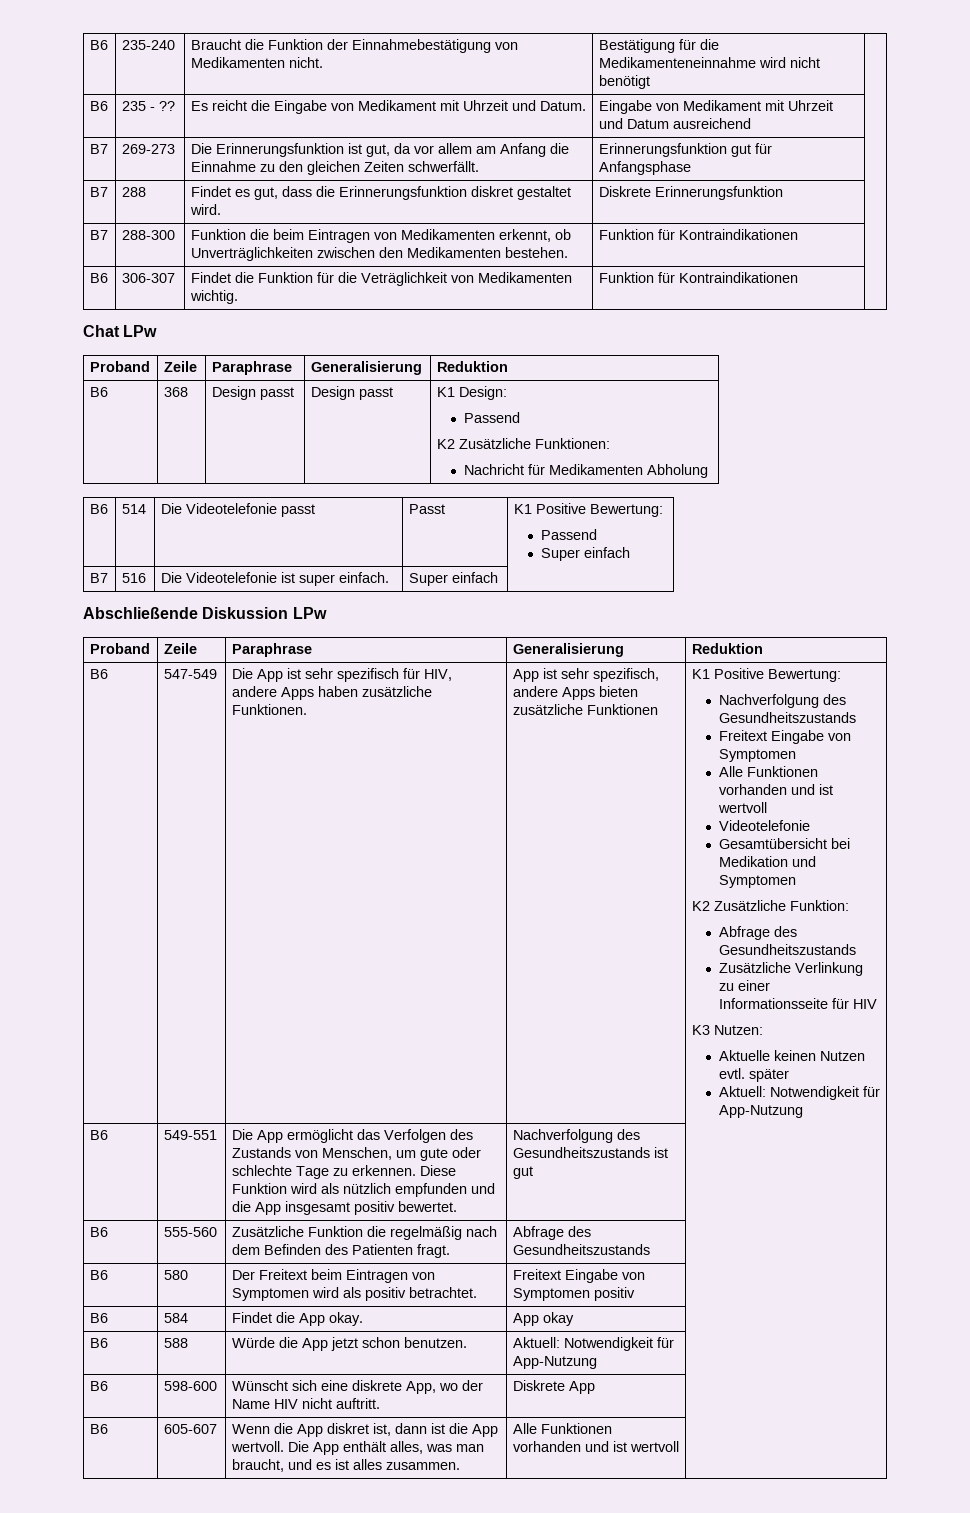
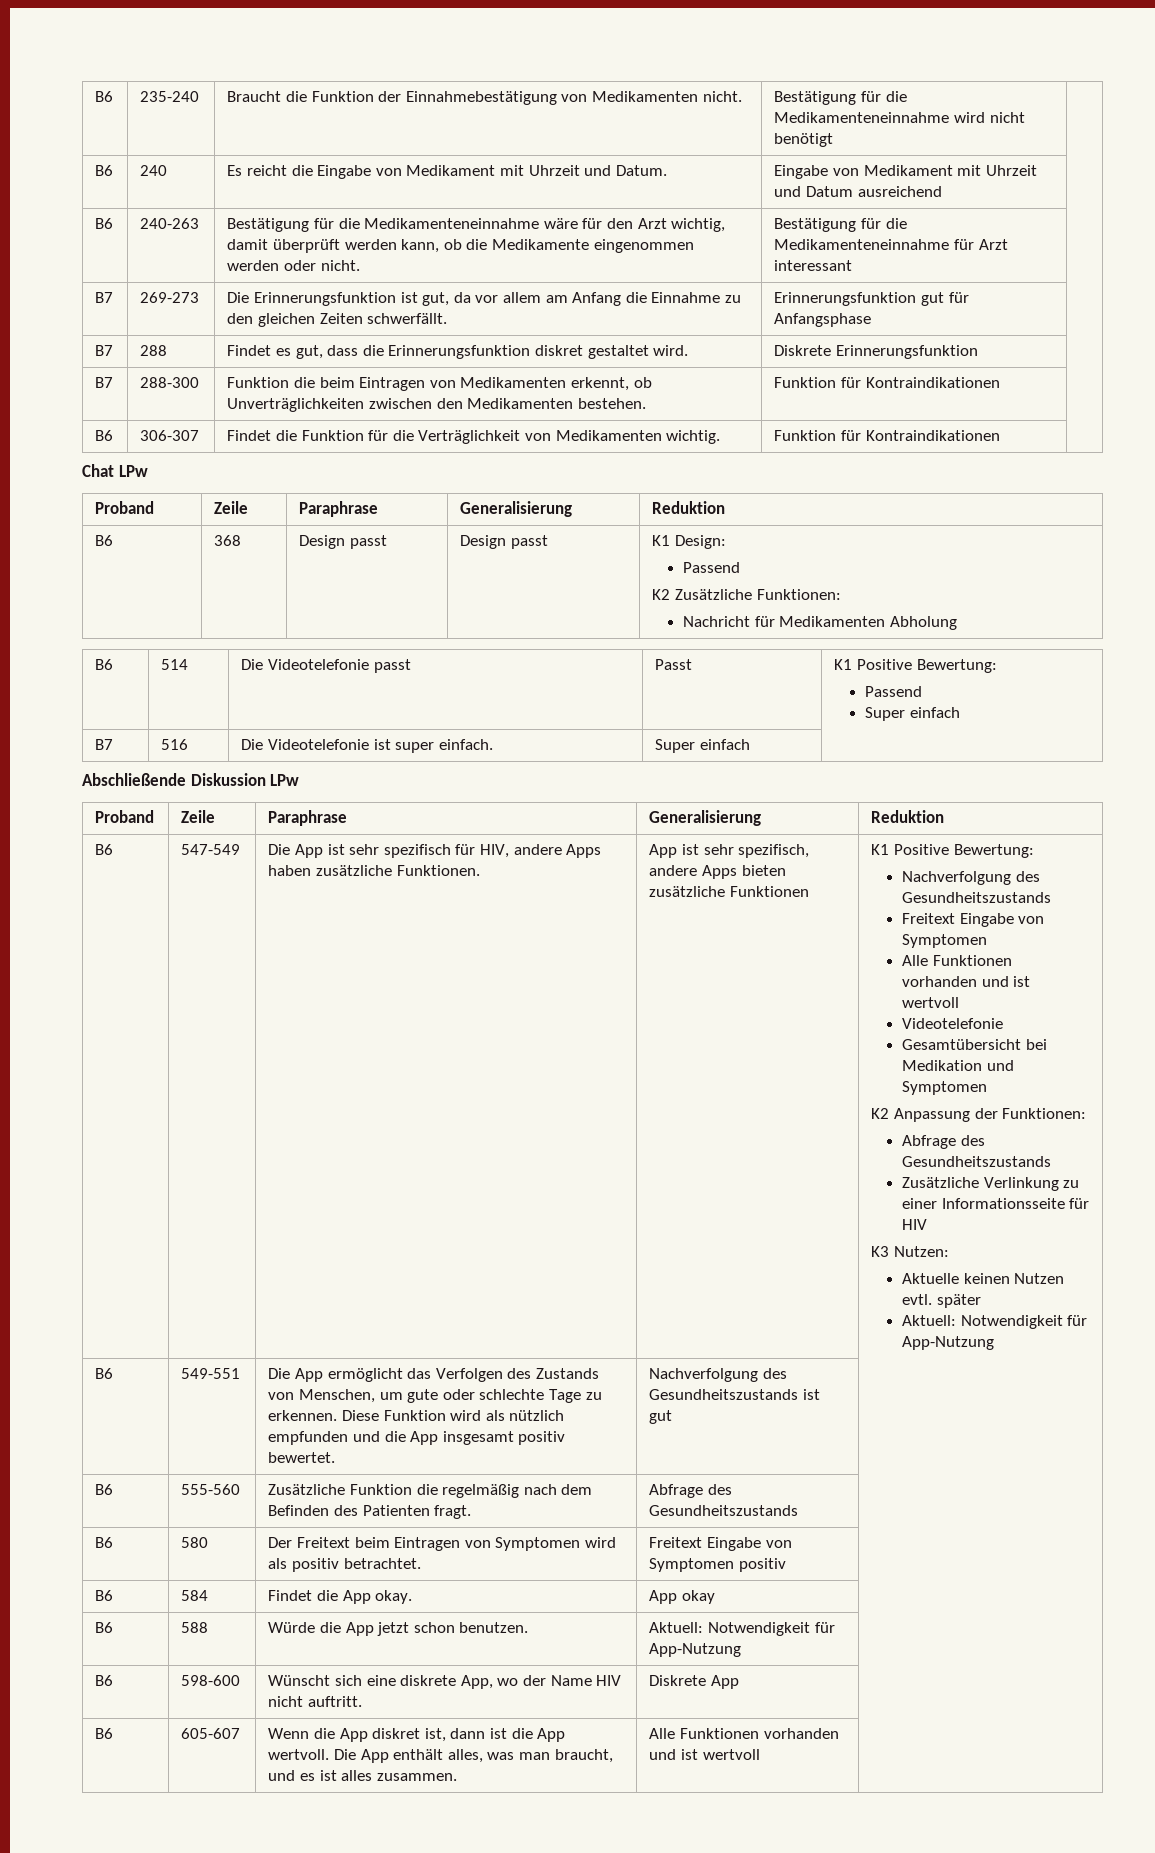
[121,101,175,111] 235 - ?? -> [140,165,168,176] 240
(751, 123) none -> [95,218,114,229] [140,218,200,229] [227,218,726,232] [227,239,694,253] [227,260,360,271] [774,218,907,232] [774,239,1008,250] [774,260,853,271] // B6 | 240-263 | Bestätigung für die Medikamenteneinnahme wäre für den Arzt wichtig, damit überprüft werden kann, ob die Medikamente eingenommen werden oder nicht. | Bestätigung für die Medikamenteneinnahme für Arzt interessant |
[360,272,447,286] Veträglichkeit -> [418,430,521,444] Verträglichkeit
[713,900,849,911] Zusätzliche Funktion: -> [894,1108,1087,1122] Anpassung der Funktionen:

